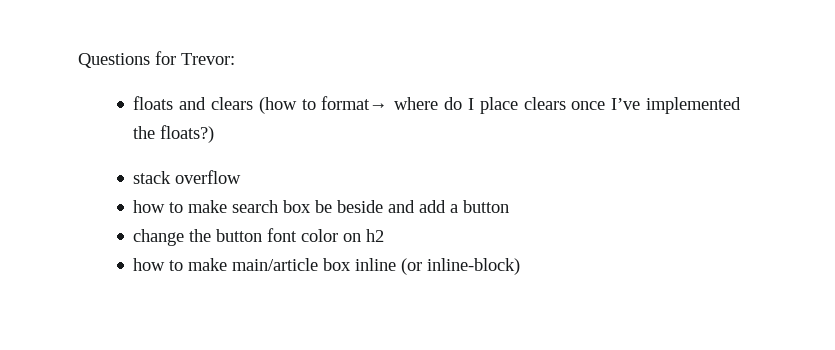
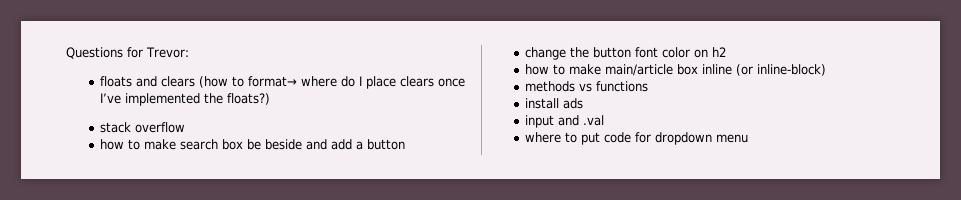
(521, 266) none -> [525,81,649,92] [525,98,584,109] [525,115,605,128] [525,132,749,145] // methods vs functions // install ads // input and .val // where to put code for dropdown menu

